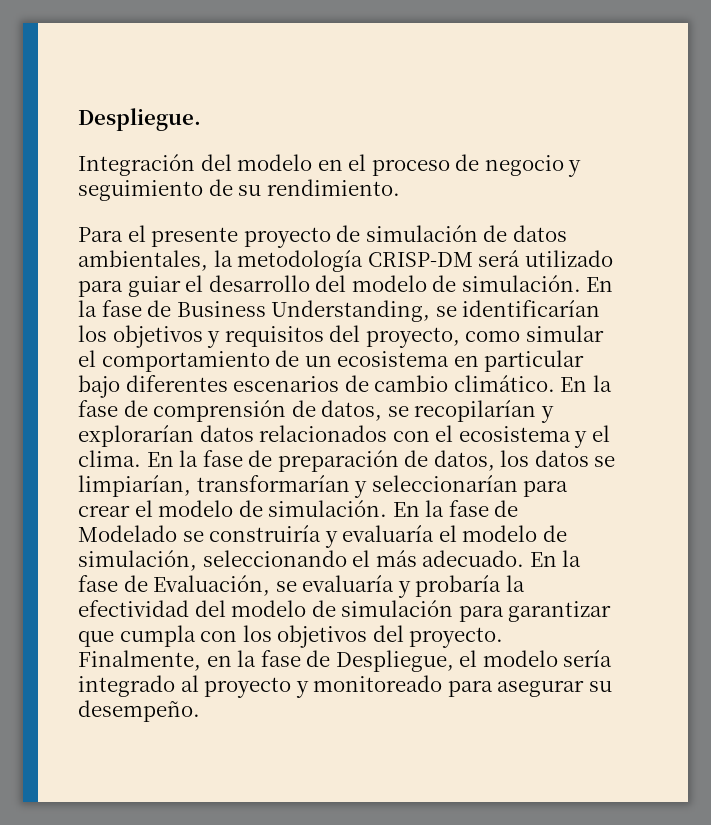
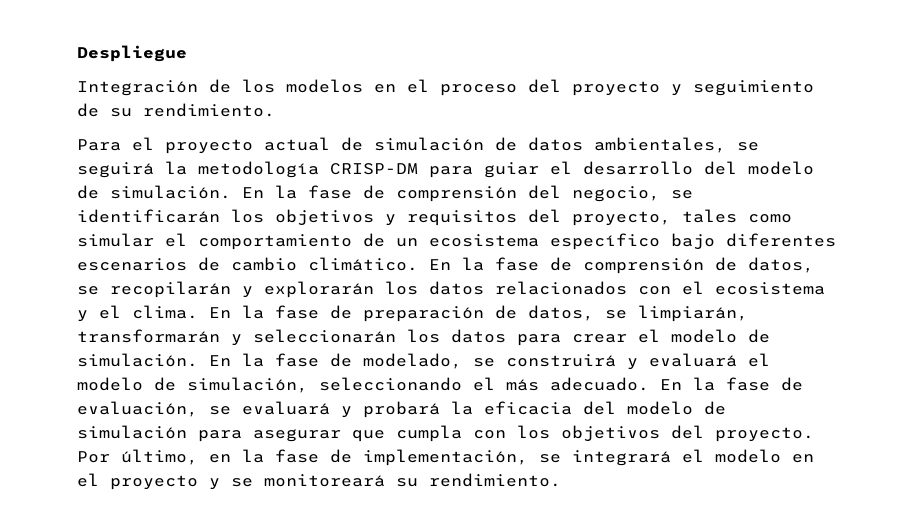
[78,108,201,131] Despliegue. -> [77,45,187,62] Despliegue
[200,154,313,171] del modelo -> [209,79,363,93] de los modelos
[455,154,564,176] de negocio -> [528,79,660,96] del proyecto
[151,227,331,248] presente proyecto -> [165,137,330,154] proyecto actual
(208, 260) none -> [737,142,759,151] [77,162,154,178] se seguirá
[478,250,613,267] será utilizado -> (418, 169) none
[176,300,601,322] Business Understanding, se identificarían -> [396,185,693,202] [77,209,220,223] comprensión del negocio, se identificarán
(460, 337) none -> [682,209,737,223] tales
[453,350,585,372] en particular -> [550,233,660,250] específico
[414,400,554,423] [78,425,194,447] recopilarían y explorarían -> [110,281,418,298] recopilarán y explorarán los
[500,450,616,467] [78,475,518,498] los datos se limpiarían, transformarían y seleccionarían -> [605,305,748,322] [77,329,506,346] se limpiarán, transformarán y seleccionarán los datos
[78,525,435,548] Modelado se construiría y evaluaría -> [363,353,737,370] modelado, se construirá y evaluará
[153,575,525,598] [78,600,189,617] Evaluación, se evaluaría y probaría la efectividad -> [77,401,572,418] evaluación, se evaluará y probará la eficacia
[508,601,612,622] garantizar -> [253,429,341,442] asegurar
[78,650,201,671] Finalmente, -> [77,449,198,465] Por último,
[335,650,613,672] [78,675,612,698] [78,700,200,722] Despliegue, el modelo sería integrado al proyecto y monitoreado para asegurar su desempeño. -> [363,449,814,466] [77,473,561,490] implementación, se integrará el modelo en el proyecto y se monitoreará su rendimiento.

